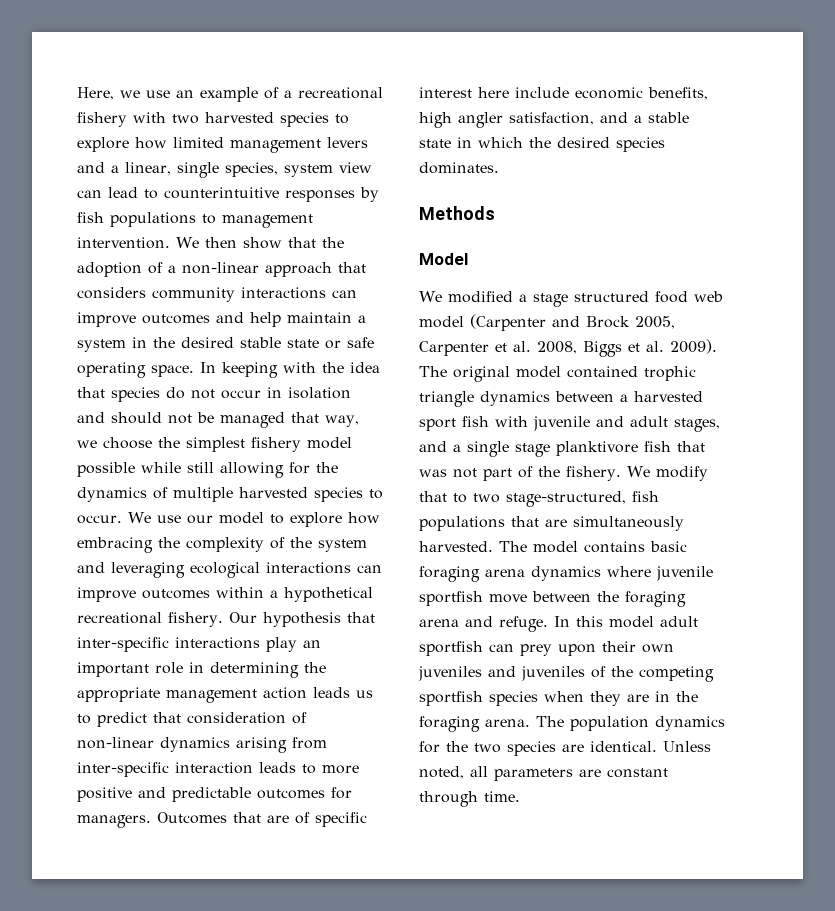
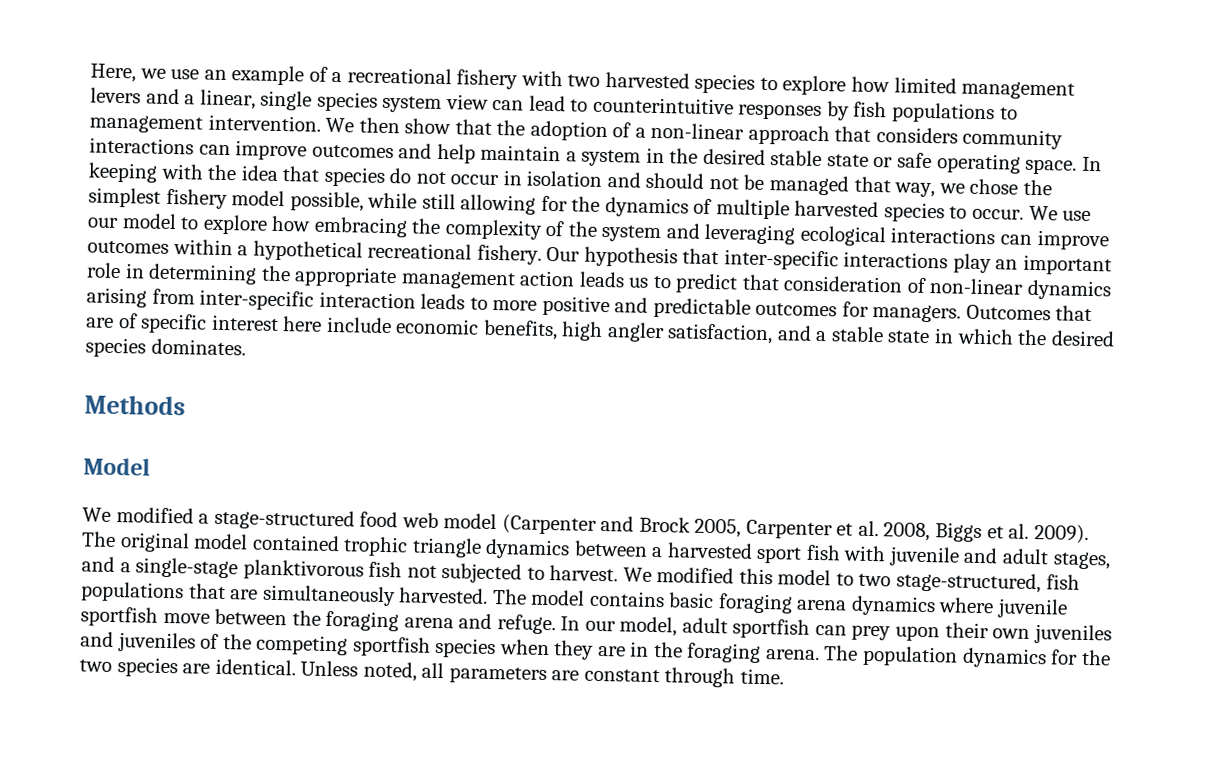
[225,162,278,177] species, -> [316,91,378,112] species
[103,437,152,449] choose -> [969,178,1019,195] chose
[77,462,135,477] possible -> [289,191,364,212] possible,
[532,291,649,307] stage structured -> [213,508,355,531] stage-structured
[467,441,705,457] [419,466,708,481] [419,491,447,502] single stage planktivore fish that was not part of the fishery. We modify that -> [135,557,832,586] single-stage planktivorous fish not subjected to harvest. We modified this model
[576,616,654,628] this model -> [584,616,678,637] our model,

